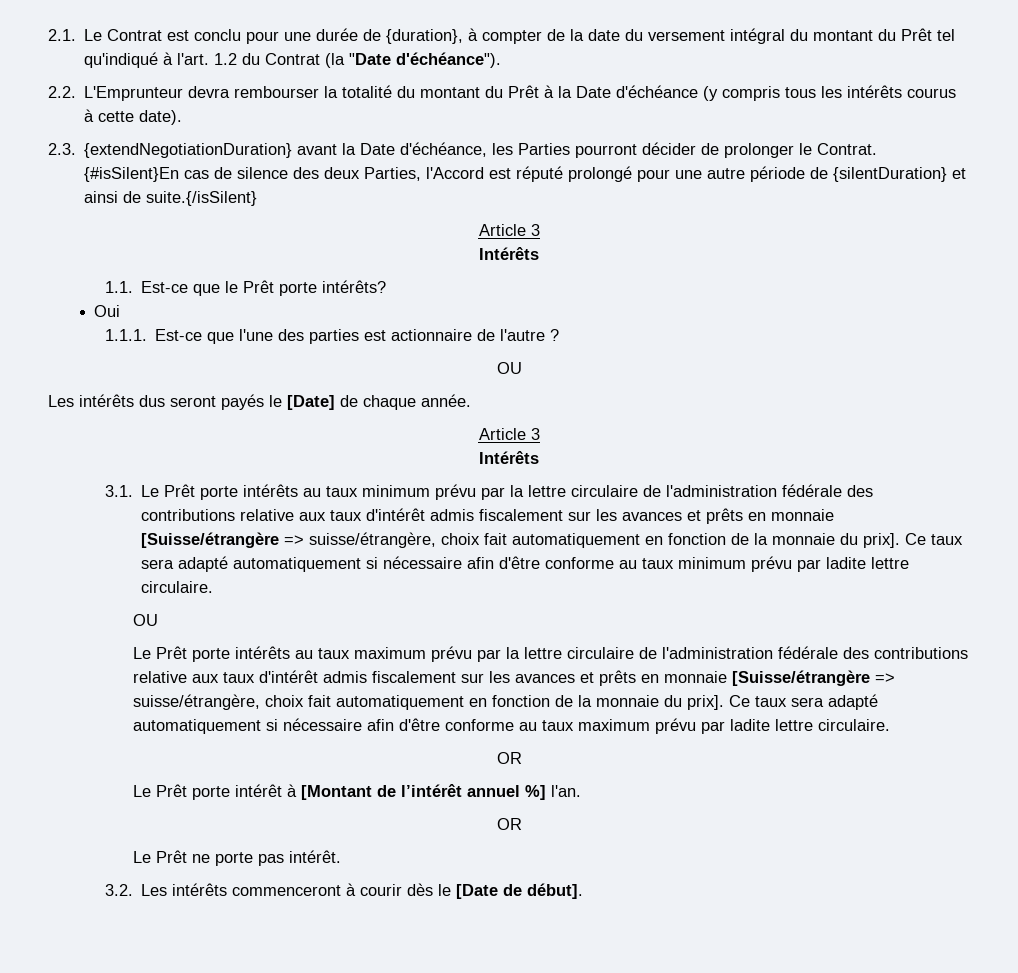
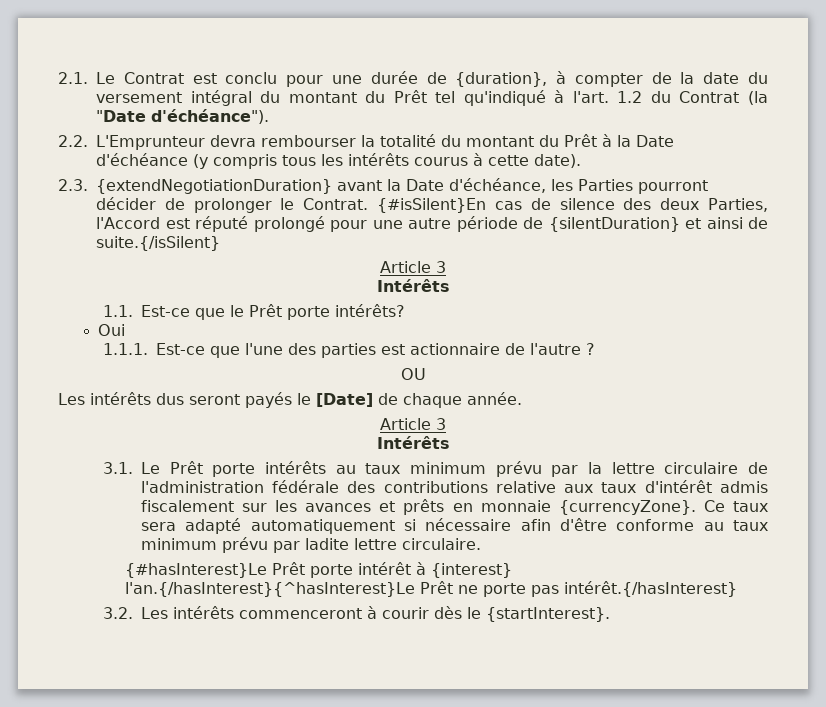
[140,532,900,548] [Suisse/étrangère => suisse/étrangère, choix fait automatiquement en fonction de la monnaie du prix]. -> [558,500,696,515] {currencyZone}.
[132,614,158,626] [132,646,968,662] [132,670,895,686] [132,694,878,710] [132,718,890,734] [496,752,522,764] [132,784,581,800] [496,818,522,830] [132,851,151,863] OU // Le Prêt porte intérêts au taux maximum prévu par la lettre circulaire de l'administration fédérale des contributions relative aux taux d'intérêt admis fiscalement sur les avances et prêts en monnaie [Suisse/étrangère => suisse/étrangère, choix fait automatiquement en fonction de la monnaie du prix]. Ce taux sera adapté automatiquement si nécessaire afin d'être conforme au taux maximum prévu par ladite lettre circulaire. // OR // Le Prêt porte intérêt à [Montant de l’intérêt annuel %] l'an. // OR // Le -> [125,562,513,578] [125,582,416,597] {#hasInterest}Le Prêt porte intérêt à {interest} l'an.{/hasInterest}{^hasInterest}Le
[288,850,341,863] intérêt. -> [564,581,738,597] intérêt.{/hasInterest}
[455,883,583,899] [Date de début]. -> [485,607,610,622] {startInterest}.

